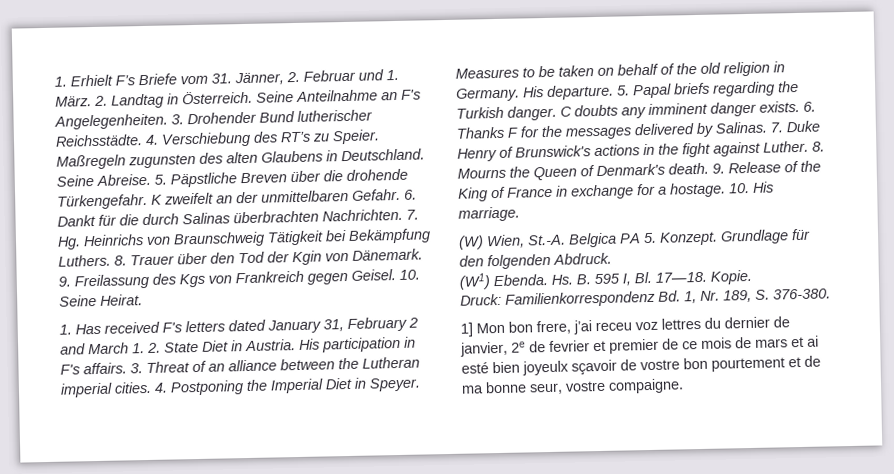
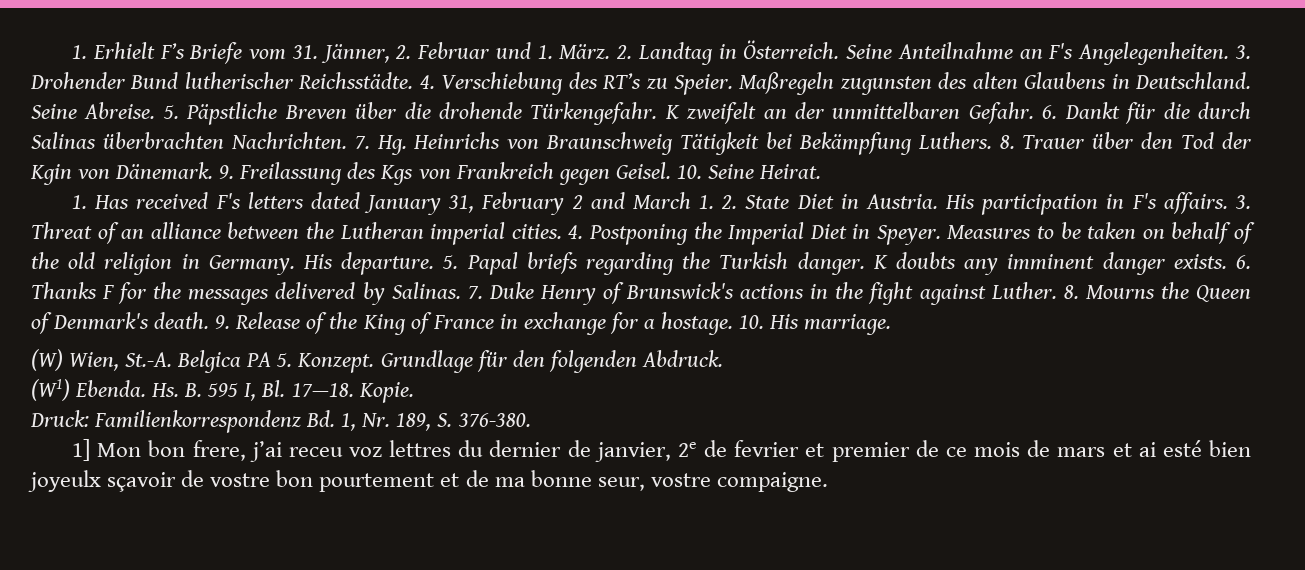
[560,106,572,117] C -> [872,255,888,269] K

